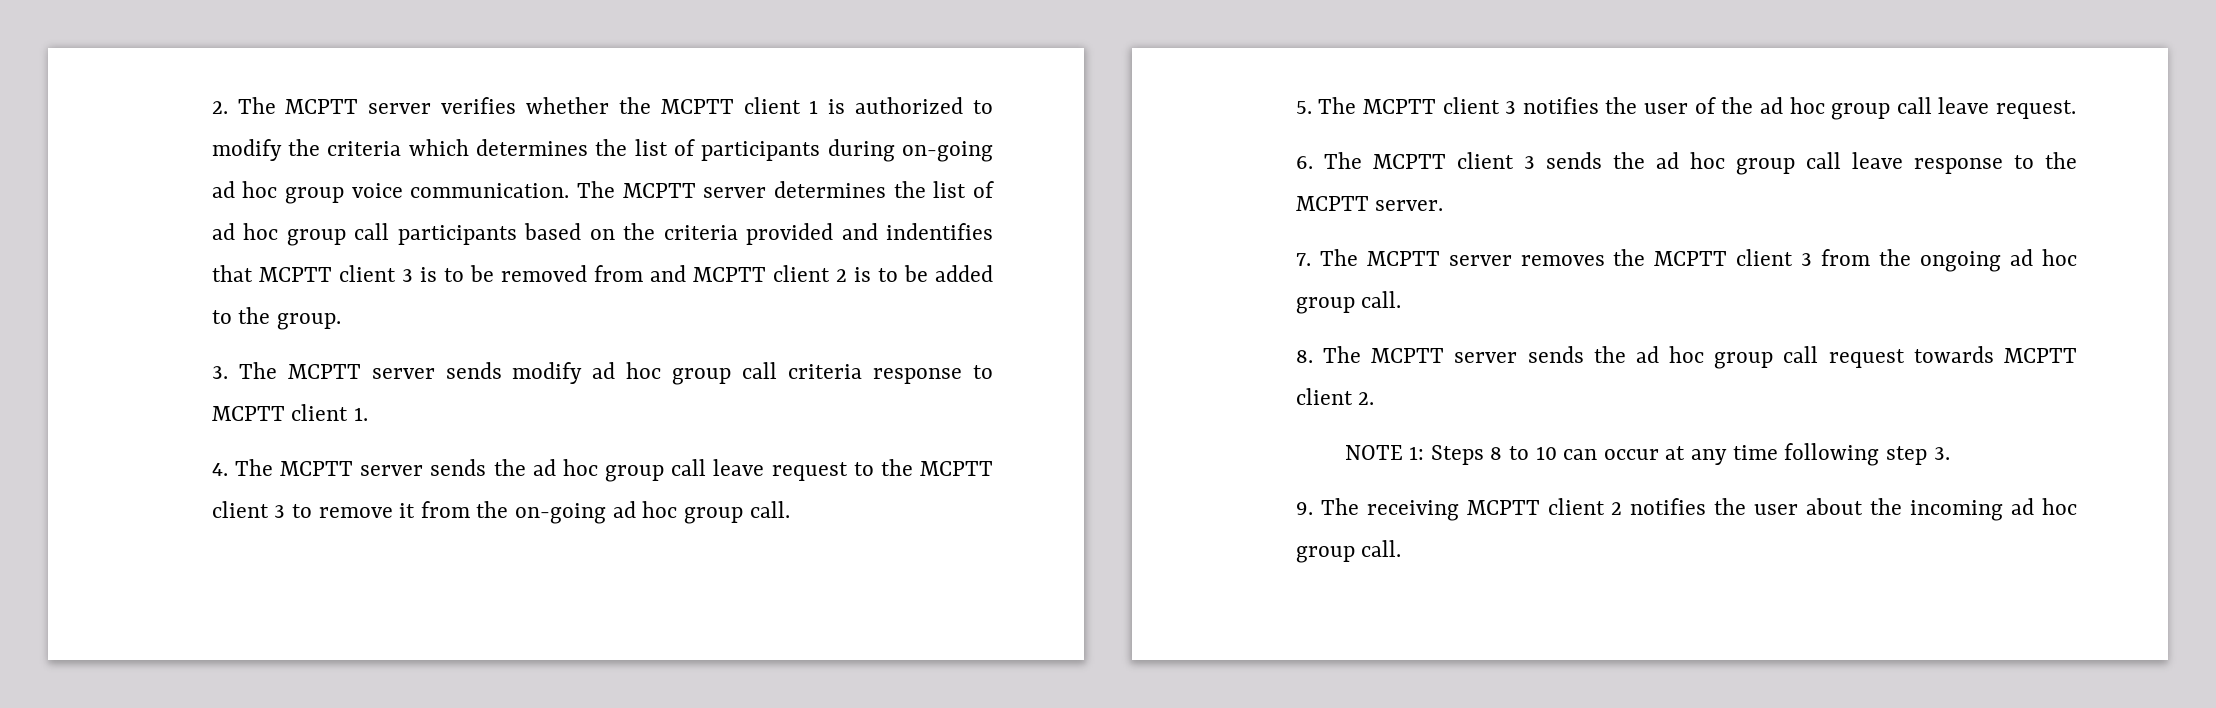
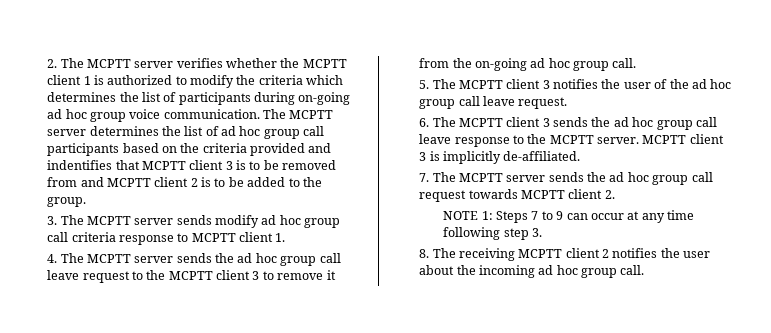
[1295,249,2077,272] [1295,291,1402,314] [1295,350,1313,363] // 7. The MCPTT server removes the MCPTT client 3 from the ongoing ad hoc group call. // 8. -> [642,134,724,144] [419,151,581,164] [419,173,430,182] MCPTT client 3 is implicitly de-affiliated. // 7.
[1490,446,1557,460] 8 to 10 -> [531,211,564,220] 7 to 9
[1295,502,1313,515] 9. -> [419,249,430,258] 8.

